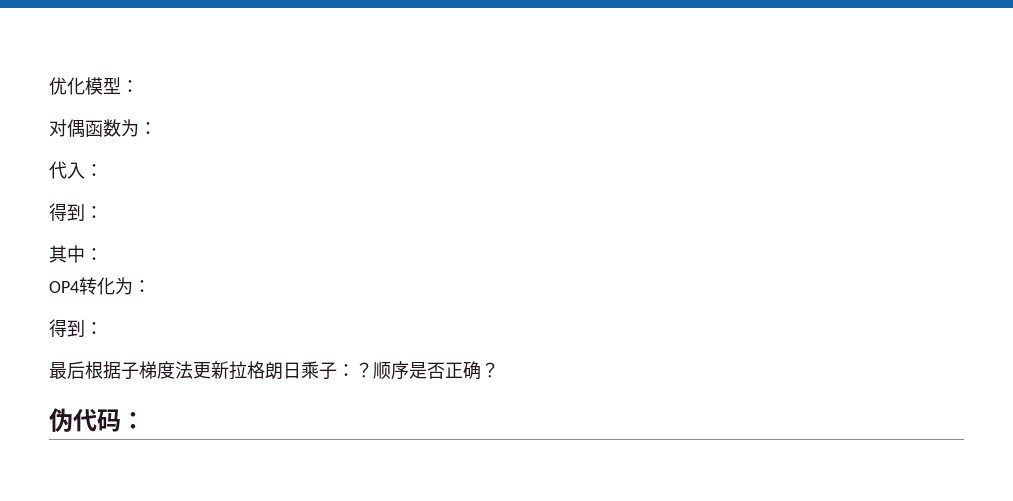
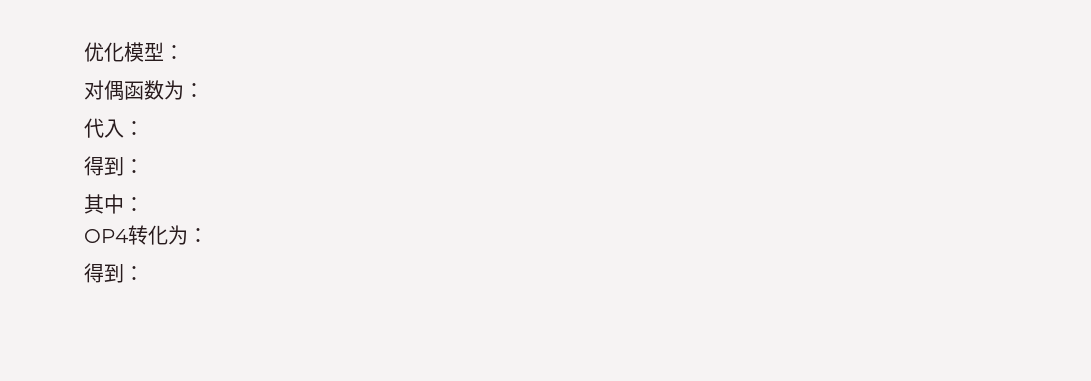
[49,361,499,380] [49,408,145,432] // 最后根据子梯度法更新拉格朗日乘子：？顺序是否正确？ // 伪代码： -> (144, 273) none

